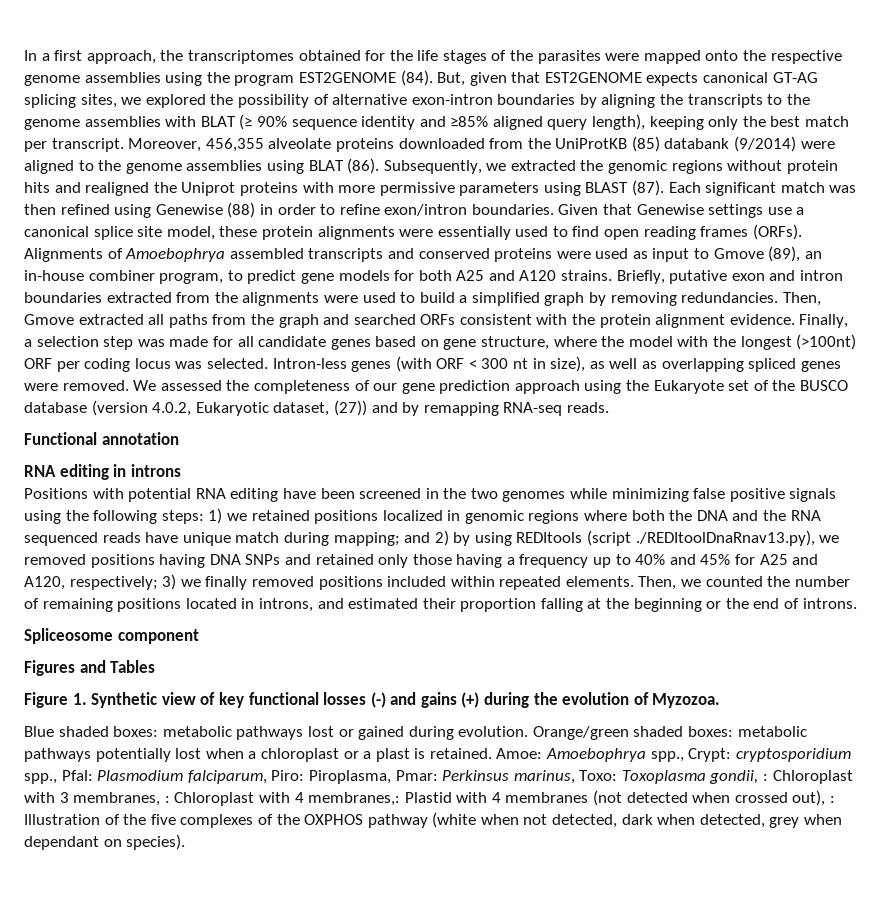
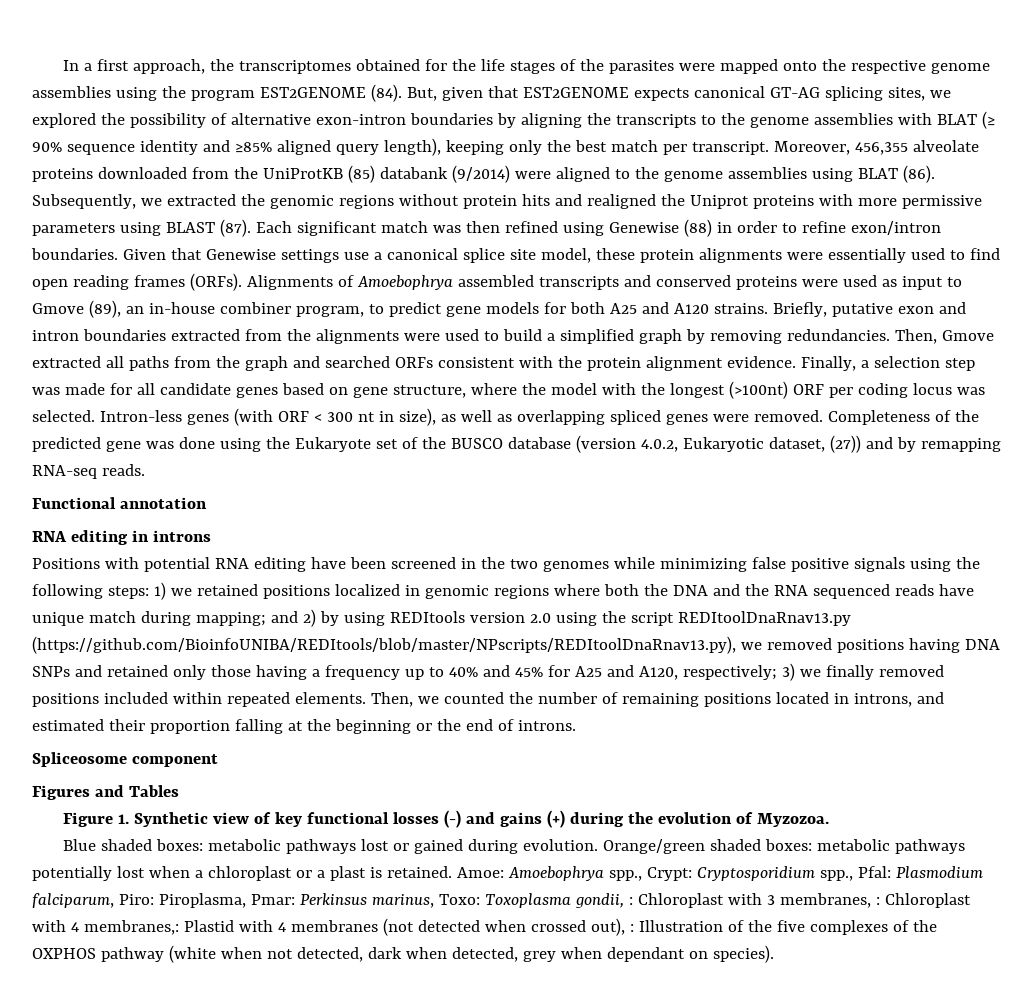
[133,380,580,394] We assessed the completeness of our gene prediction approach -> [827,410,979,425] [32,437,215,452] Completeness of the predicted gene was done
[587,530,815,546] (script ./REDItoolDnaRnav13.py), -> [469,611,851,626] [32,636,736,654] version 2.0 using the script REDItoolDnaRnav13.py (https://github.com/BioinfoUNIBA/REDItools/blob/master/NPscripts/REDItoolDnaRnav13.py),
[735,748,851,762] cryptosporidium -> [696,866,815,881] Cryptosporidium

